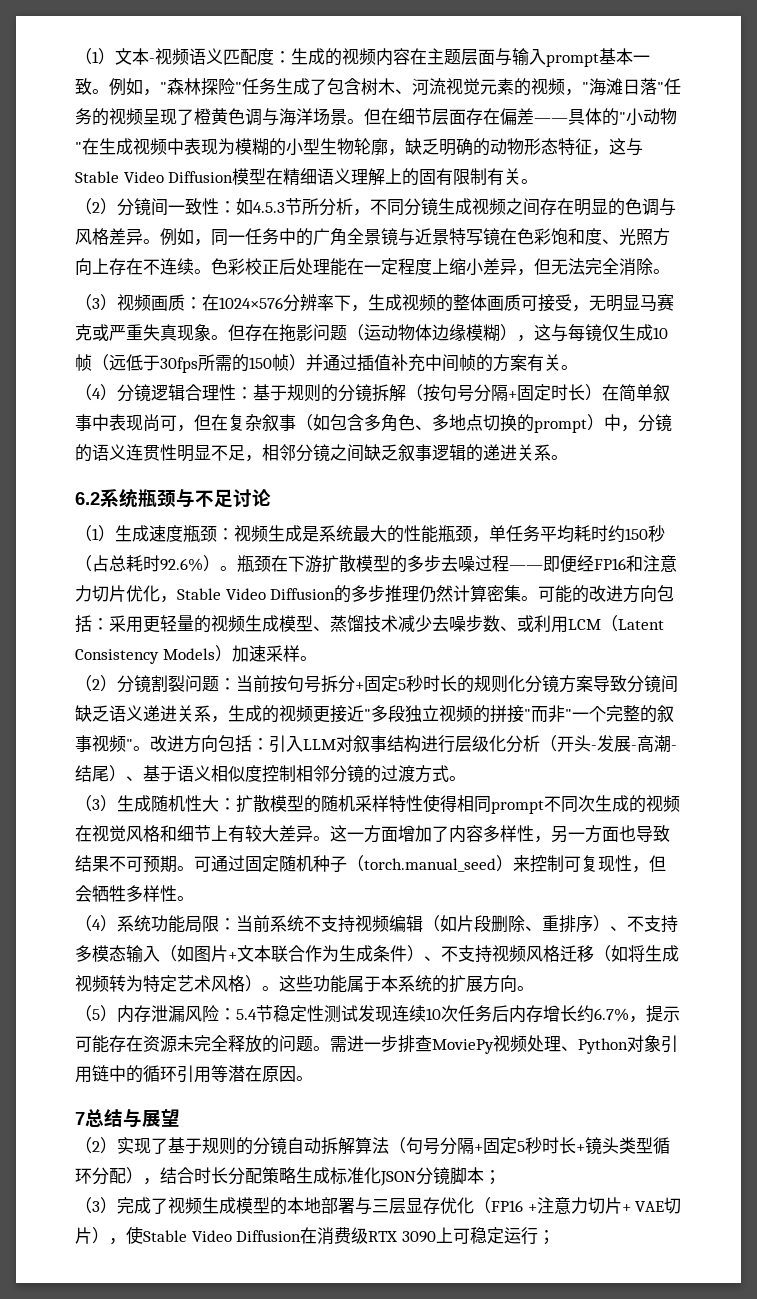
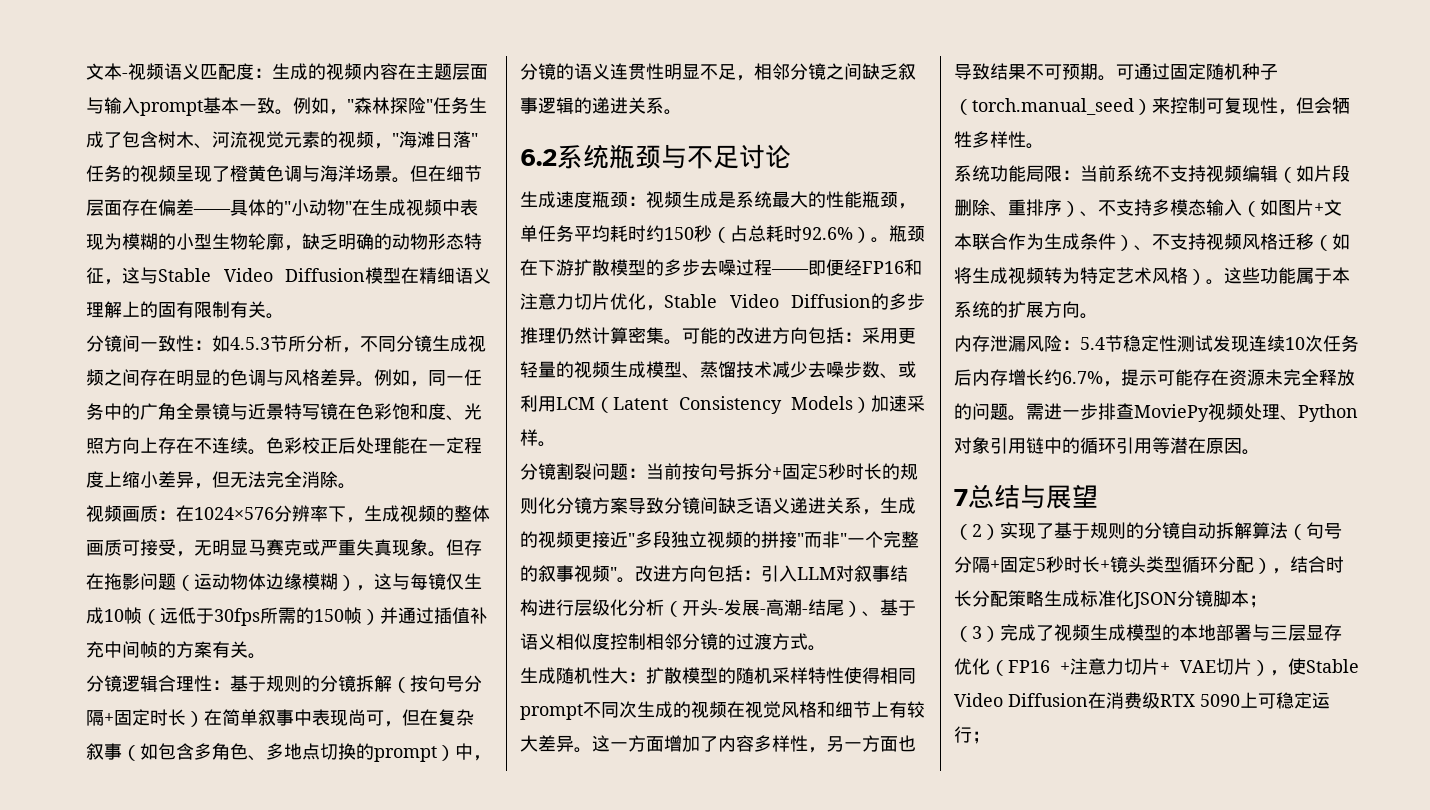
[75,48,115,65] （1） -> (86, 71) none
[75,198,117,215] （2） -> (284, 316) none
[75,294,117,311] （3） -> (356, 486) none
[75,384,117,401] （4） -> (266, 656) none
[75,525,115,542] （1） -> (791, 156) none
[75,675,117,692] （2） -> (556, 444) none
[75,795,117,812] （3） -> (826, 648) none
[75,915,117,932] （4） -> (1044, 146) none
[75,1005,117,1022] （5） -> (1098, 316) none
[401,1231,436,1243] 3090 -> [1200,694,1240,707] 5090

